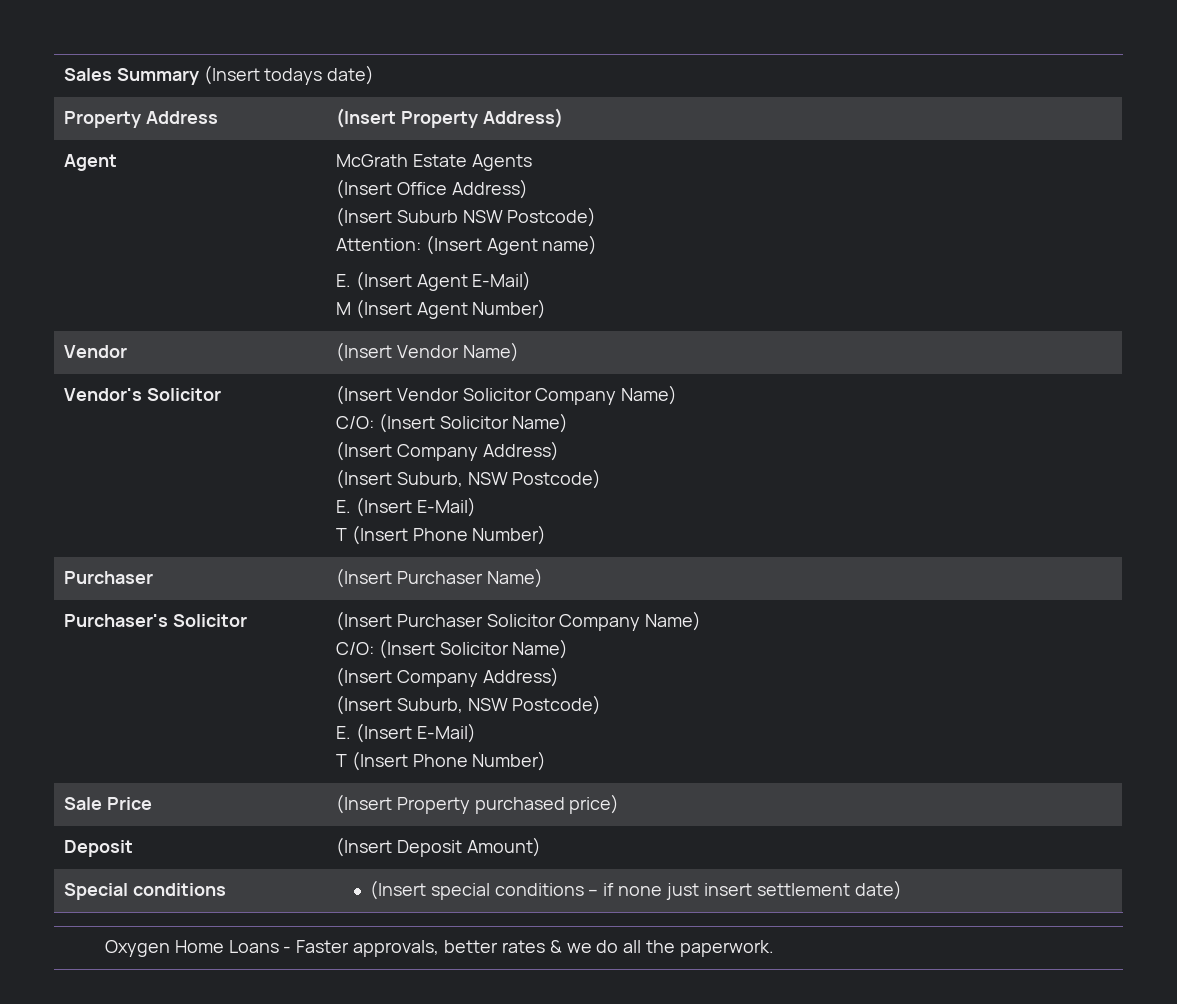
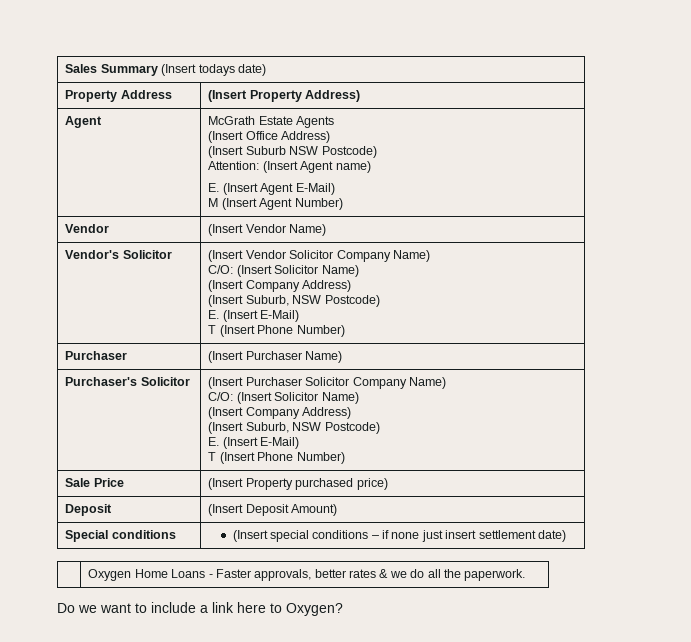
(775, 948) none -> [57,602,343,616] // Do we want to include a link here to Oxygen?

